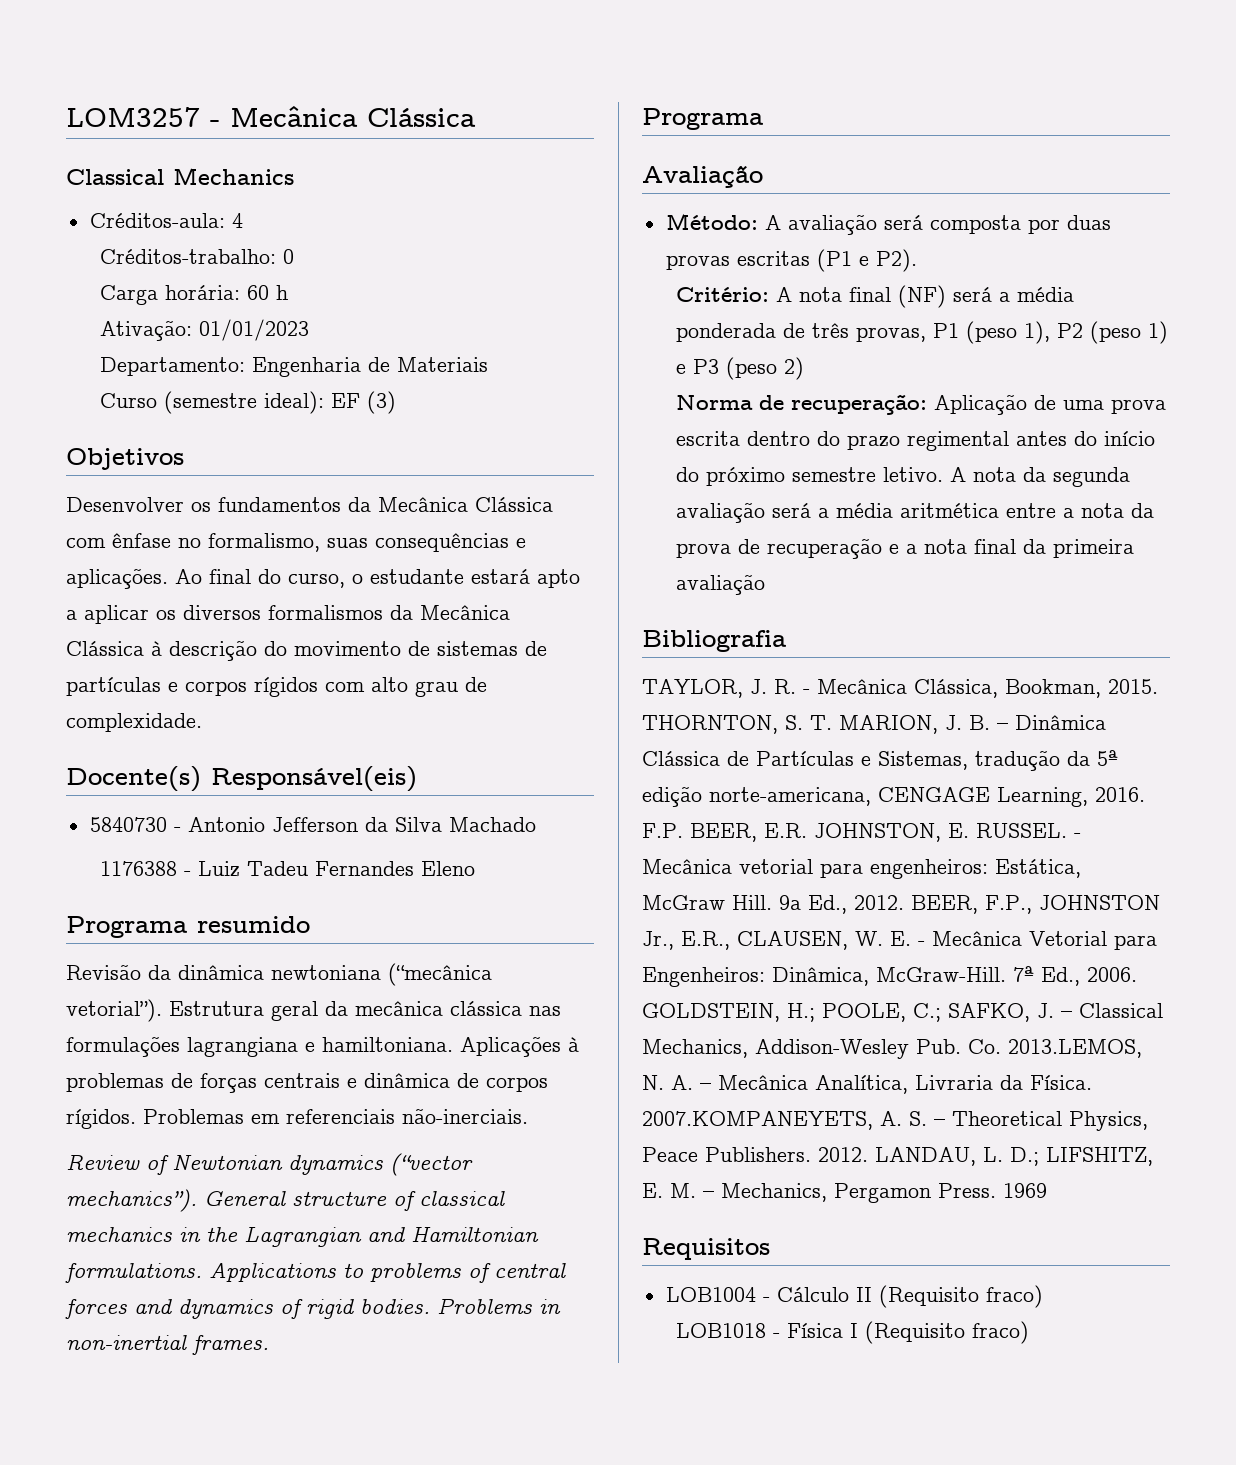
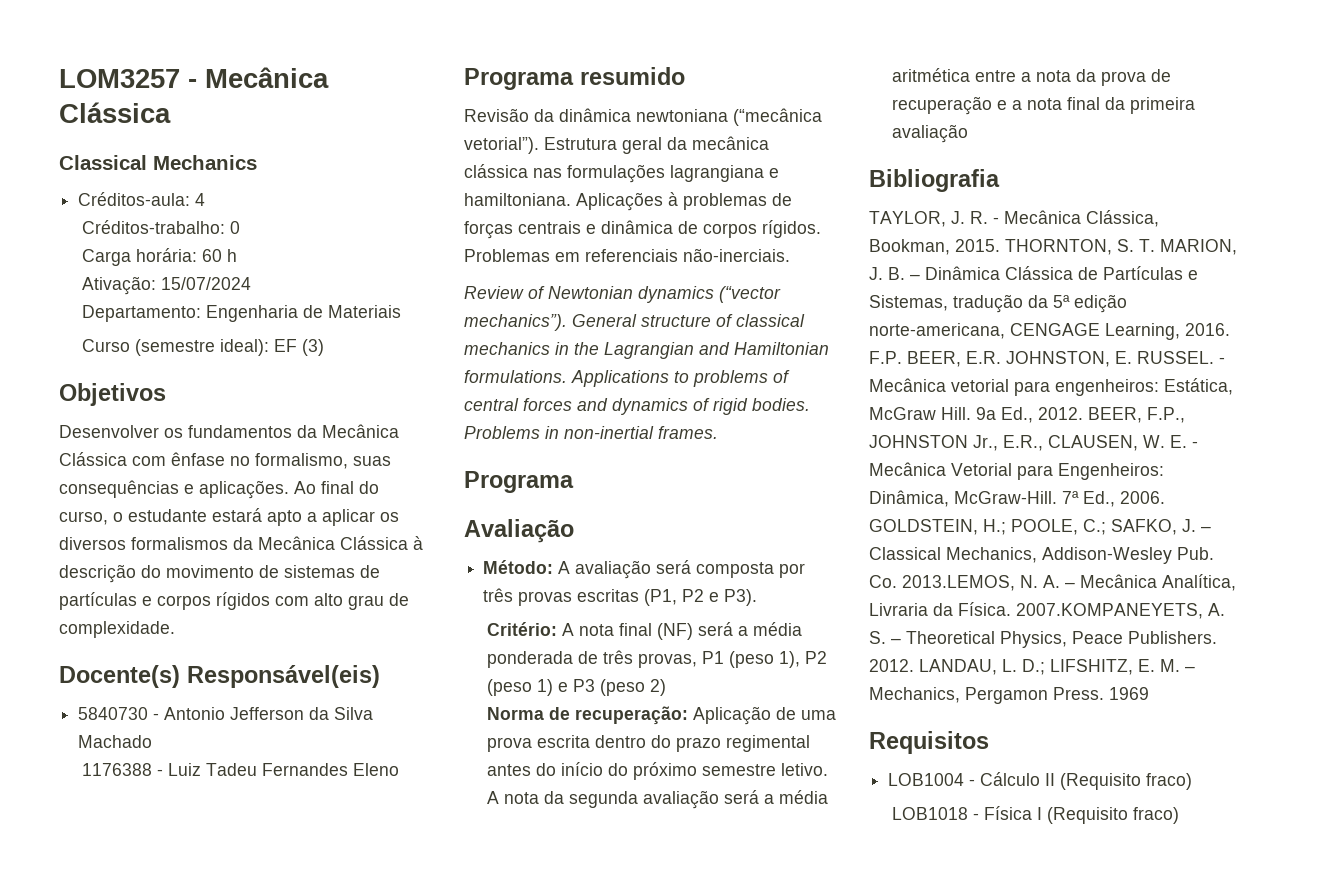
[198,319,309,341] 01/01/2023 -> [160,277,251,290] 15/07/2024
[1066,215,1111,230] duas -> [483,588,514,602] três
[816,249,917,272] (P1 e P2). -> [644,589,758,606] (P1, P2 e P3).

